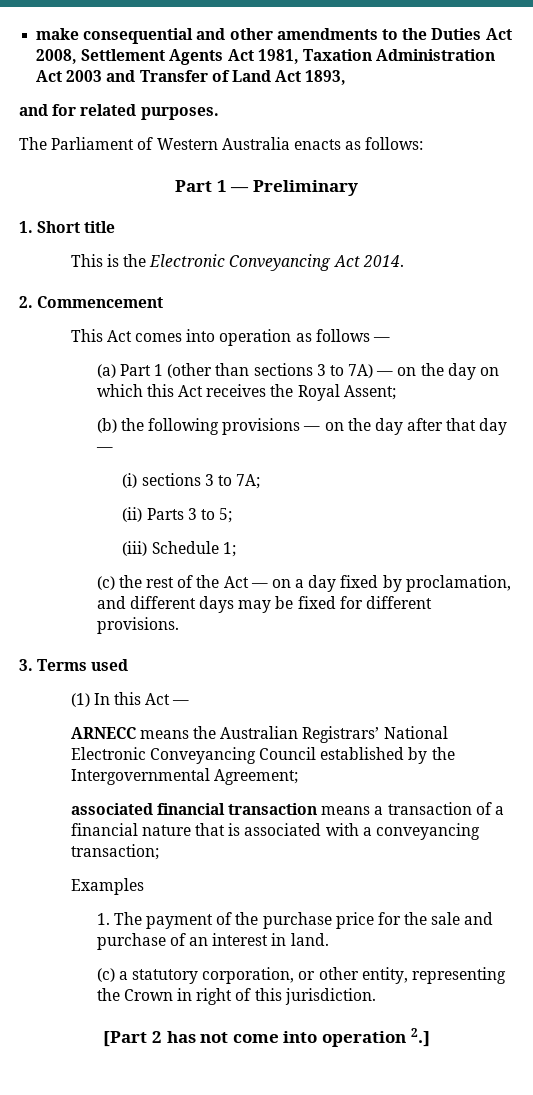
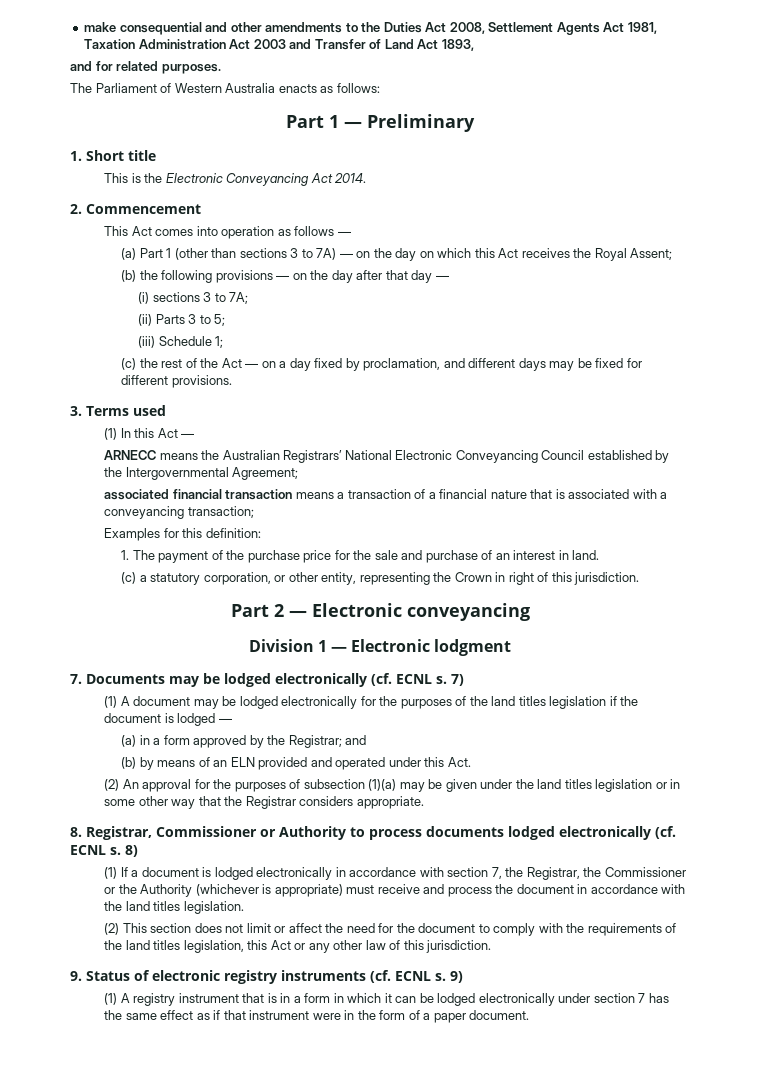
(144, 886) none -> [163,528,261,538] for this definition:
[103,1028,430,1047] [Part 2 has not come into operation 2.] -> [230,603,530,621] [248,639,512,656] [70,673,464,687] [104,696,639,709] [104,713,232,726] [121,735,367,748] [121,757,471,770] [104,779,681,792] [104,796,424,809] [70,826,676,840] [70,845,138,857] [104,867,686,880] [104,884,686,897] [104,901,244,914] [104,923,677,936] [104,940,492,953] [70,970,463,984] [104,993,669,1006] [104,1010,530,1023] Part 2 — Electronic conveyancing // Division 1 — Electronic lodgment // 7. Documents may be lodged electronically (cf. ECNL s. 7) // (1) A document may be lodged electronically for the purposes of the land titles legislation if the document is lodged — // (a) in a form approved by the Registrar; and // (b) by means of an ELN provided and operated under this Act. // (2) An approval for the purposes of subsection (1)(a) may be given under the land titles legislation or in some other way that the Registrar considers appropriate. // 8. Registrar, Commissioner or Authority to process documents lodged electronically (cf. ECNL s. 8) // (1) If a document is lodged electronically in accordance with section 7, the Registrar, the Commissioner or the Authority (whichever is appropriate) must receive and process the document in accordance with the land titles legislation. // (2) This section does not limit or affect the need for the document to comply with the requirements of the land titles legislation, this Act or any other law of this jurisdiction. // 9. Status of electronic registry instruments (cf. ECNL s. 9) // (1) A registry instrument that is in a form in which it can be lodged electronically under section 7 has the same effect as if that instrument were in the form of a paper document.

